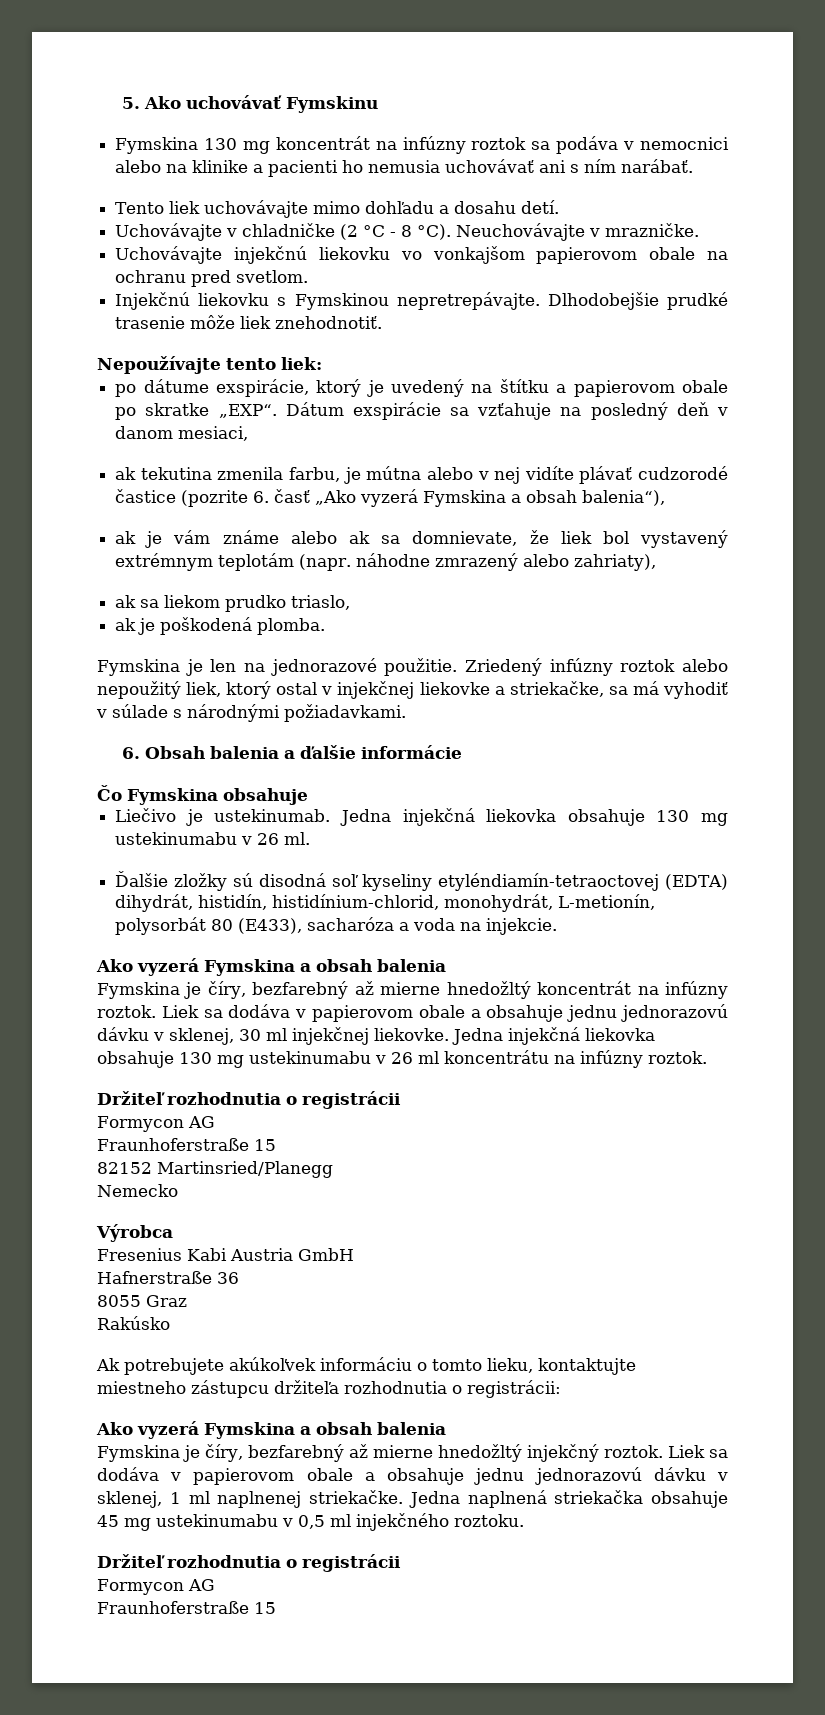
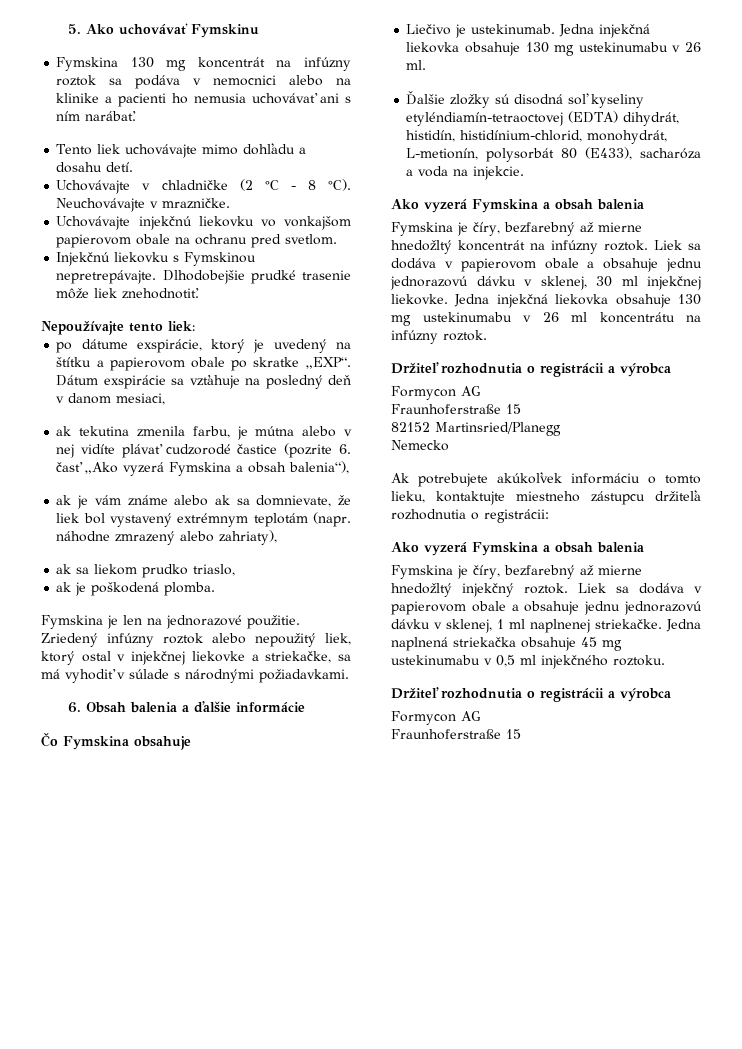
(401, 1100) none -> [608,363,671,377] a výrobca
[96,1224,173,1242] [97,1248,354,1261] [97,1271,239,1284] [97,1295,187,1307] [97,1316,170,1330] // Výrobca // Fresenius Kabi Austria GmbH // Hafnerstraße 36 // 8055 Graz // Rakúsko -> (449, 445) none
(401, 1563) none -> [608,688,671,702] a výrobca

